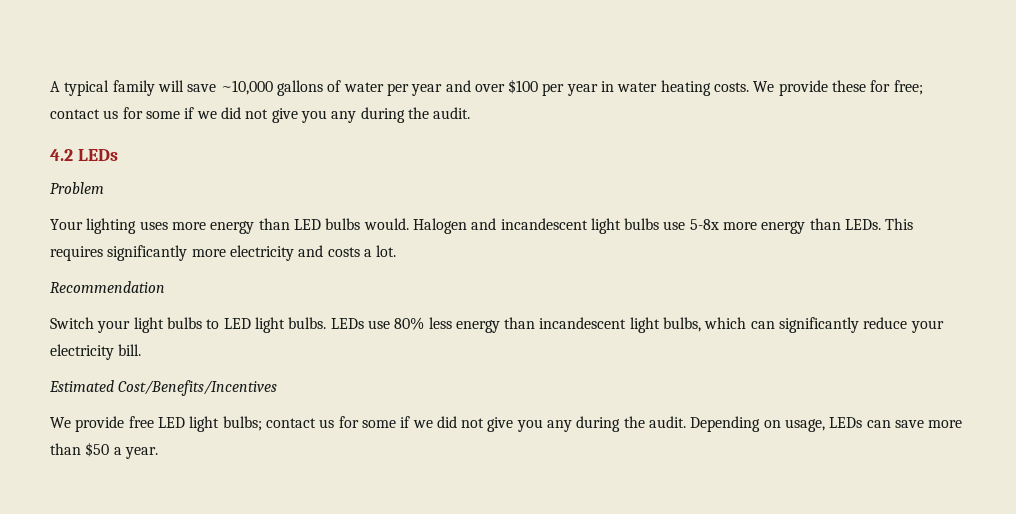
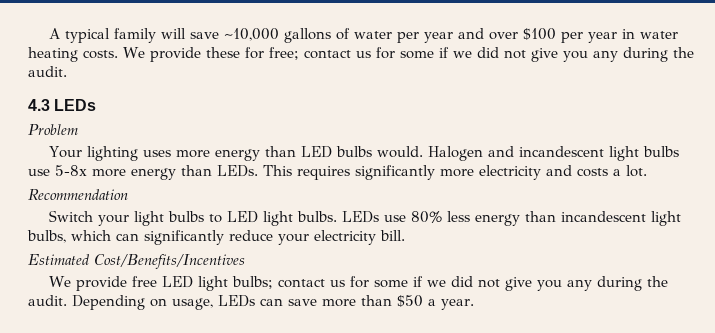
[50,149,73,161] 4.2 -> [28,99,50,111] 4.3

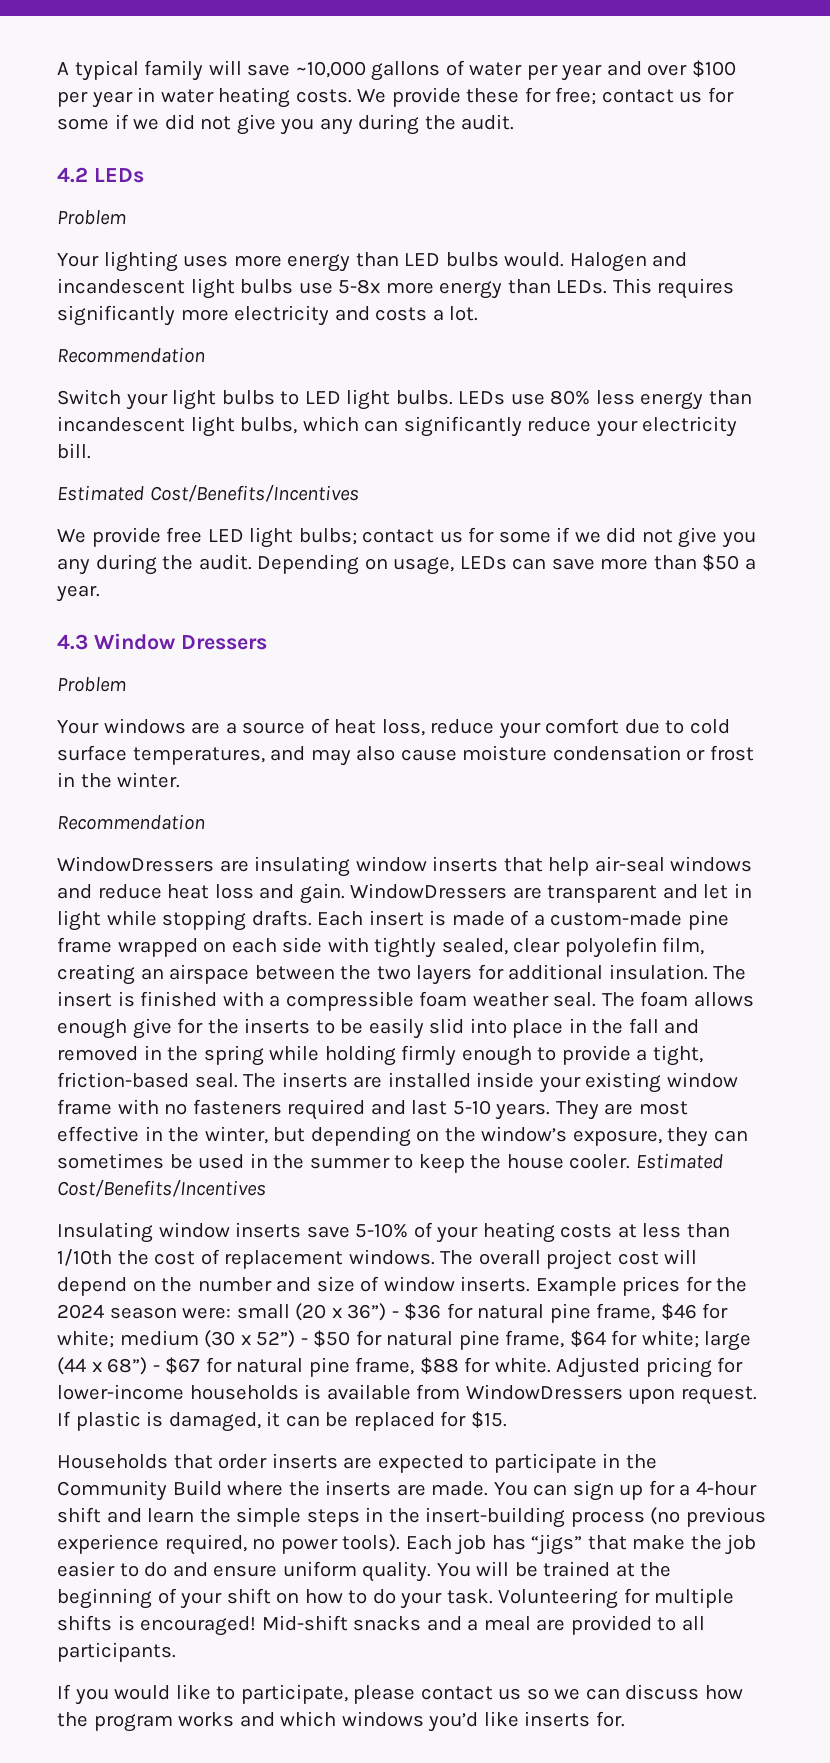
[28,99,50,111] 4.3 -> [57,167,88,183] 4.2
(474, 304) none -> [57,633,267,650] [57,677,126,692] [57,718,730,739] [57,745,754,766] [57,772,181,788] [57,814,205,830] [57,856,753,877] [57,883,752,904] [57,910,729,931] [57,937,705,958] [57,964,747,985] [57,991,754,1011] [57,1018,700,1039] [57,1045,703,1066] [57,1072,738,1093] [57,1099,688,1120] [57,1126,748,1147] [57,1153,723,1173] [57,1180,266,1197] [57,1222,730,1243] [57,1249,698,1270] [57,1276,748,1296] [57,1303,729,1323] [57,1330,752,1351] [57,1357,744,1378] [57,1384,757,1405] [57,1411,507,1432] [57,1453,657,1473] [57,1480,757,1501] [57,1507,766,1528] [57,1534,757,1555] [57,1561,672,1582] [57,1588,735,1609] [57,1615,705,1636] [57,1642,176,1662] [57,1684,743,1705] [57,1711,625,1732] // 4.3 Window Dressers // Problem // Your windows are a source of heat loss, reduce your comfort due to cold surface temperatures, and may also cause moisture condensation or frost in the winter. // Recommendation // WindowDressers are insulating window inserts that help air-seal windows and reduce heat loss and gain. WindowDressers are transparent and let in light while stopping drafts. Each insert is made of a custom-made pine frame wrapped on each side with tightly sealed, clear polyolefin film, creating an airspace between the two layers for additional insulation. The insert is finished with a compressible foam weather seal. The foam allows enough give for the inserts to be easily slid into place in the fall and removed in the spring while holding firmly enough to provide a tight, friction-based seal. The inserts are installed inside your existing window frame with no fasteners required and last 5-10 years. They are most effective in the winter, but depending on the window’s exposure, they can sometimes be used in the summer to keep the house cooler. Estimated Cost/Benefits/Incentives // Insulating window inserts save 5-10% of your heating costs at less than 1/10th the cost of replacement windows. The overall project cost will depend on the number and size of window inserts. Example prices for the 2024 season were: small (20 x 36”) - $36 for natural pine frame, $46 for white; medium (30 x 52”) - $50 for natural pine frame, $64 for white; large (44 x 68”) - $67 for natural pine frame, $88 for white. Adjusted pricing for lower-income households is available from WindowDressers upon request. If plastic is damaged, it can be replaced for $15. // Households that order inserts are expected to participate in the Community Build where the inserts are made. You can sign up for a 4-hour shift and learn the simple steps in the insert-building process (no previous experience required, no power tools). Each job has “jigs” that make the job easier to do and ensure uniform quality. You will be trained at the beginning of your shift on how to do your task. Volunteering for multiple shifts is encouraged! Mid-shift snacks and a meal are provided to all participants. // If you would like to participate, please contact us so we can discuss how the program works and which windows you’d like inserts for.

